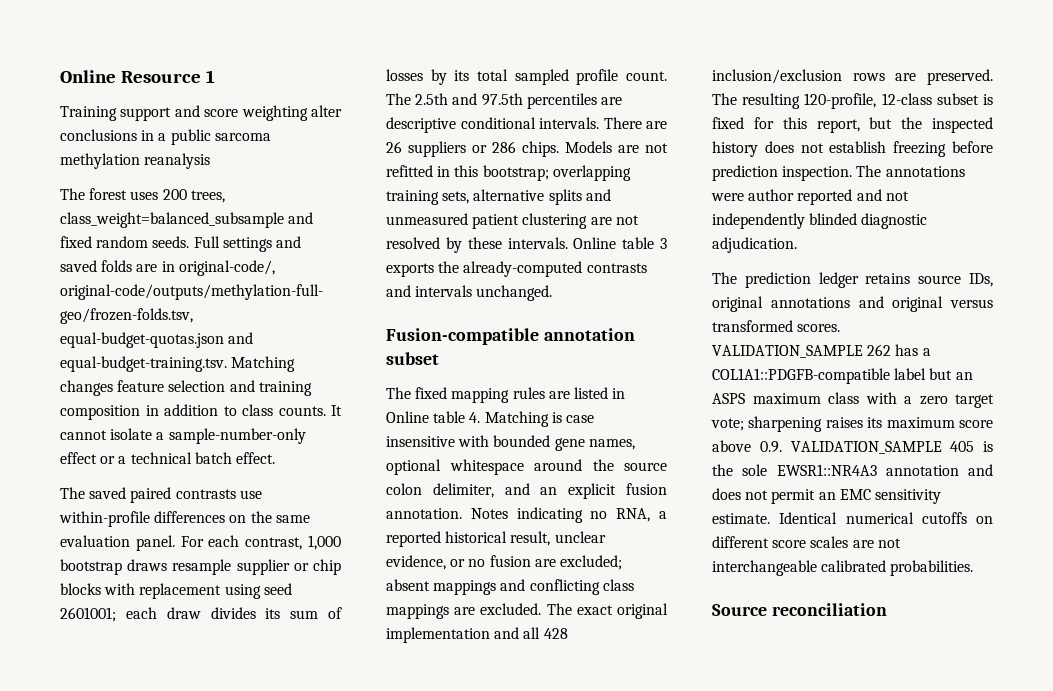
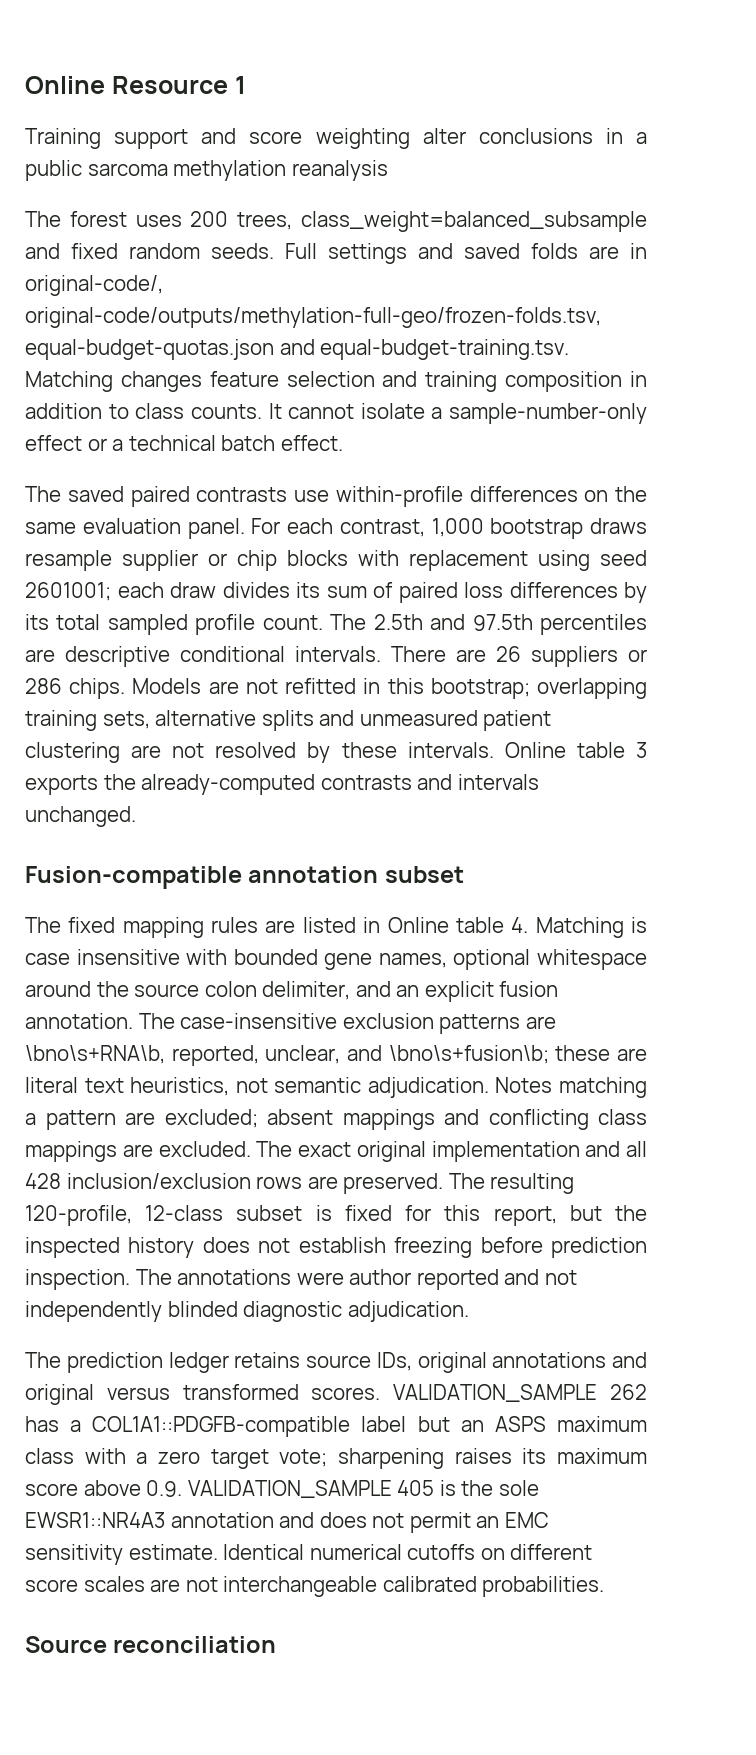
[386,69,423,81] losses -> [398,582,618,603] paired loss differences
[470,507,667,523] [386,531,606,547] [386,555,531,570] Notes indicating no RNA, a reported historical result, unclear evidence, or no fusion -> [138,1013,556,1034] [25,1045,647,1066] [25,1077,647,1098] [25,1110,116,1130] The case-insensitive exclusion patterns are \bno\s+RNA\b, reported, unclear, and \bno\s+fusion\b; these are literal text heuristics, not semantic adjudication. Notes matching a pattern

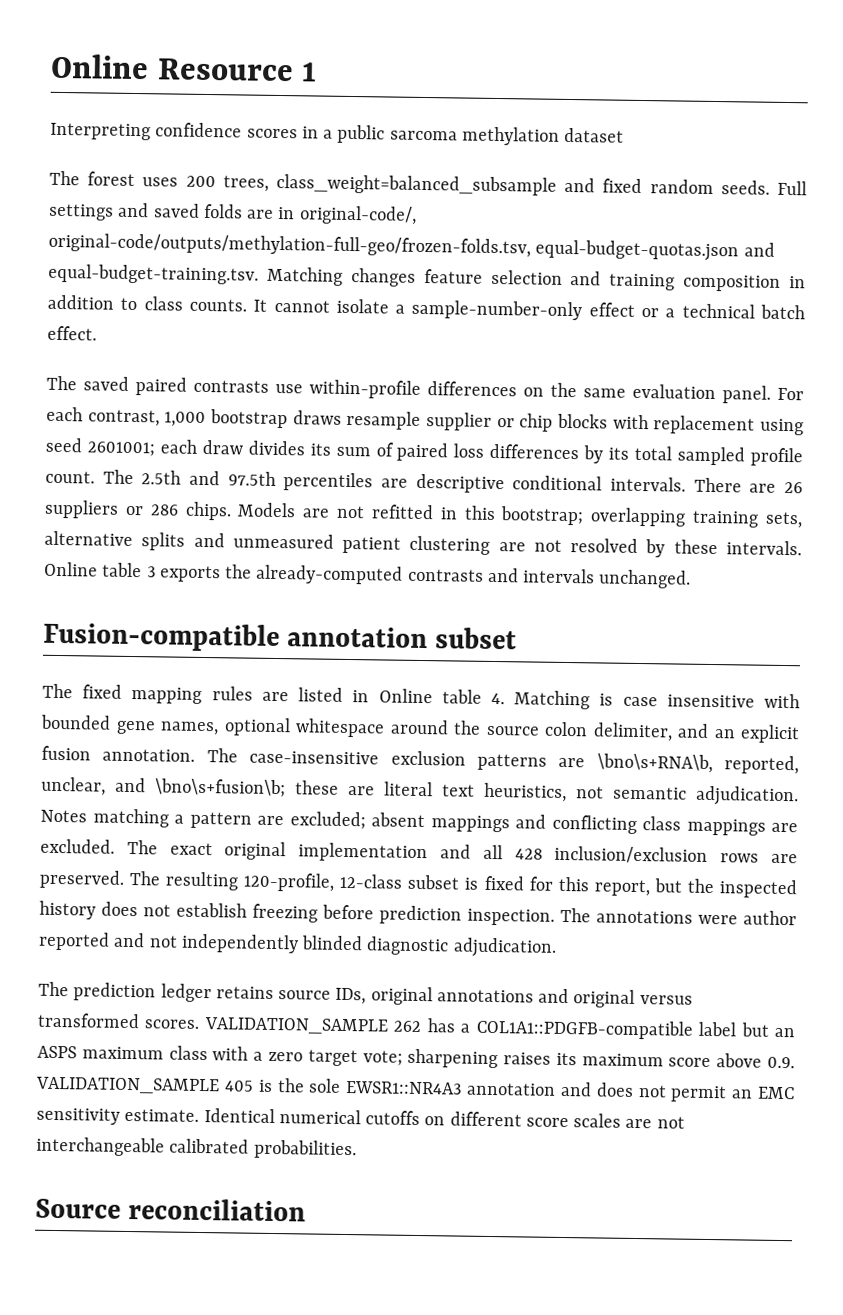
[25,128,593,149] Training support and score weighting alter conclusions -> [50,122,298,141] Interpreting confidence scores
[291,160,388,181] reanalysis -> [564,127,625,143] dataset

